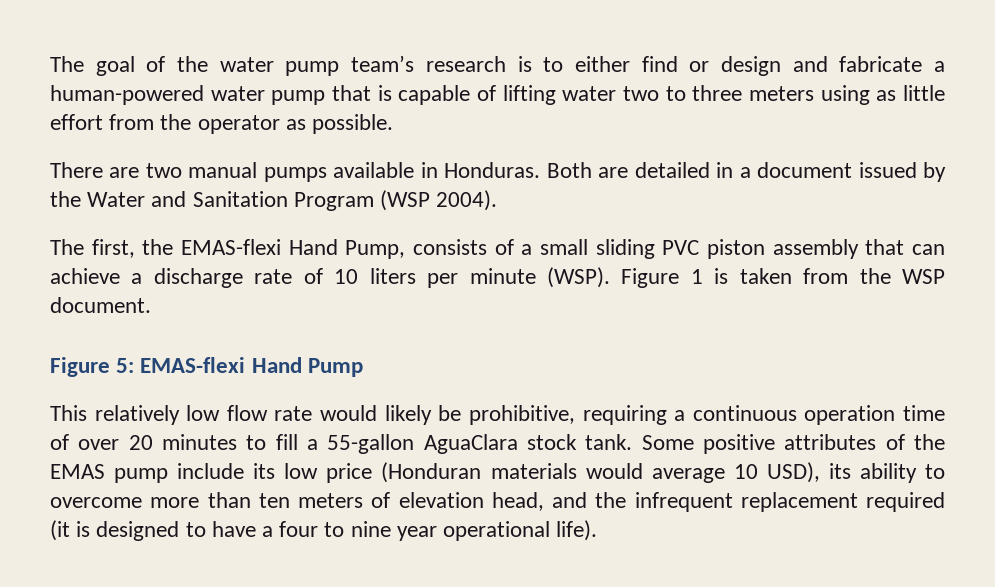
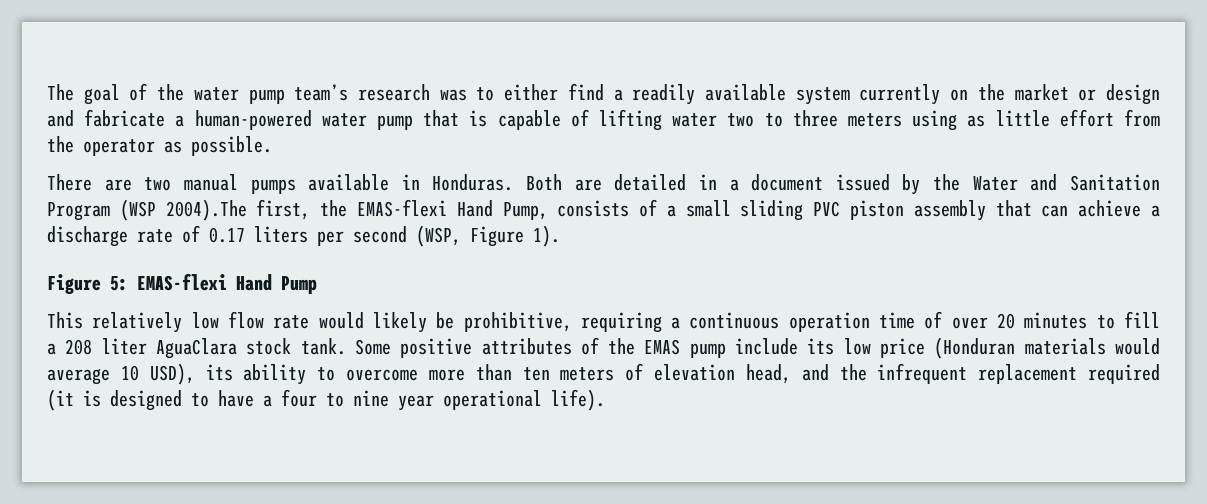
[517,56,532,72] is -> [439,89,467,101] was
(678, 64) none -> [613,84,1069,105] a readily available system currently on the market
[436,190,498,211] [50,239,84,255] 2004). // The -> [165,199,247,221] 2004).The
[334,269,359,284] 10 -> [209,227,245,243] 0.17
[469,267,945,288] [50,297,151,313] minute (WSP). Figure 1 is taken from the WSP document. -> [353,225,560,247] second (WSP, Figure 1).
[327,434,415,454] 55-gallon -> [65,338,147,355] 208 liter

